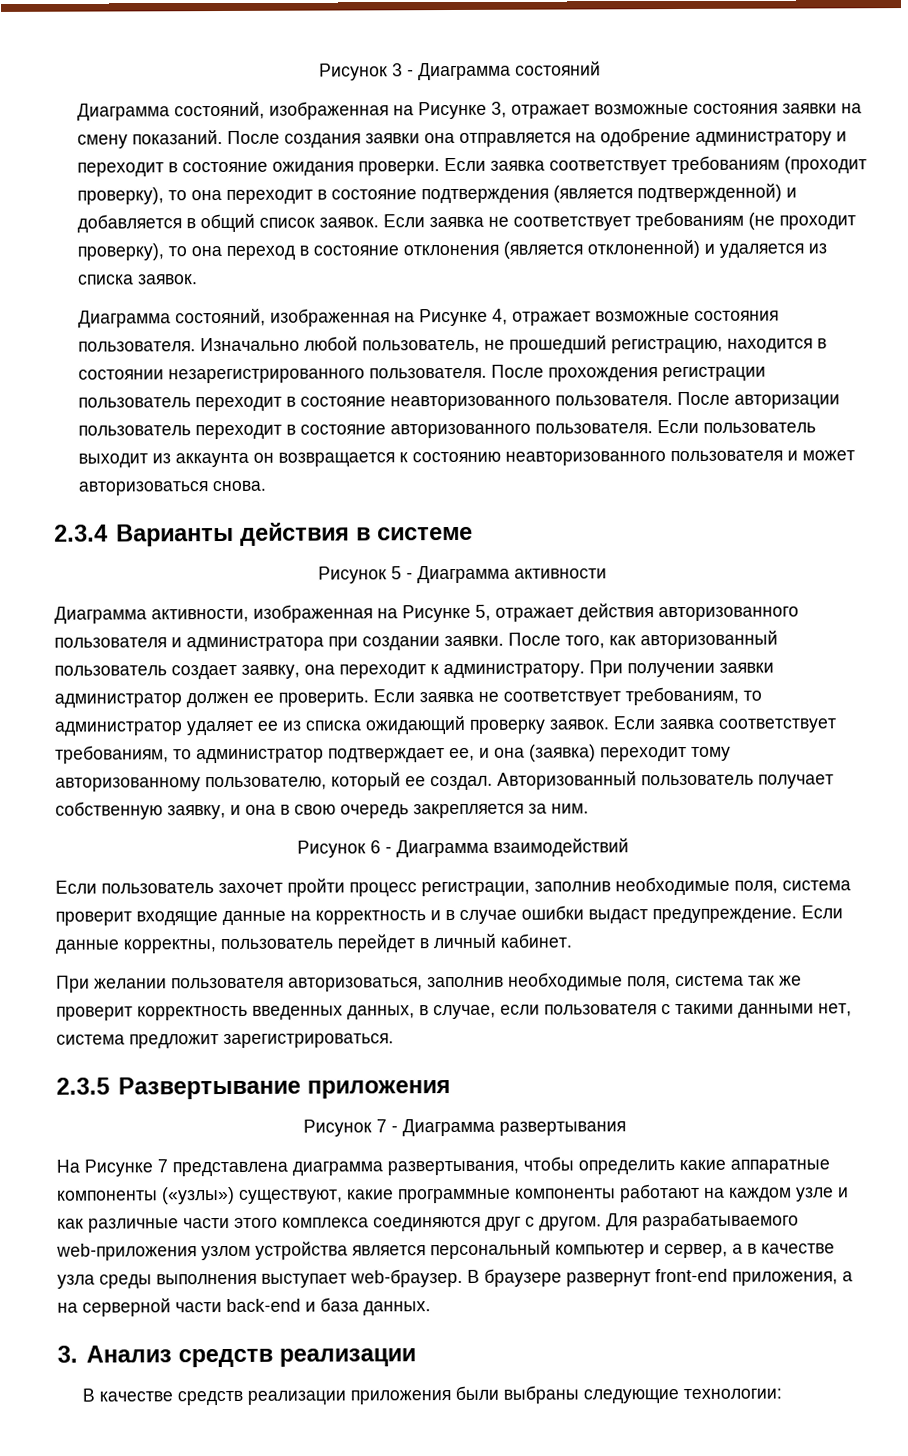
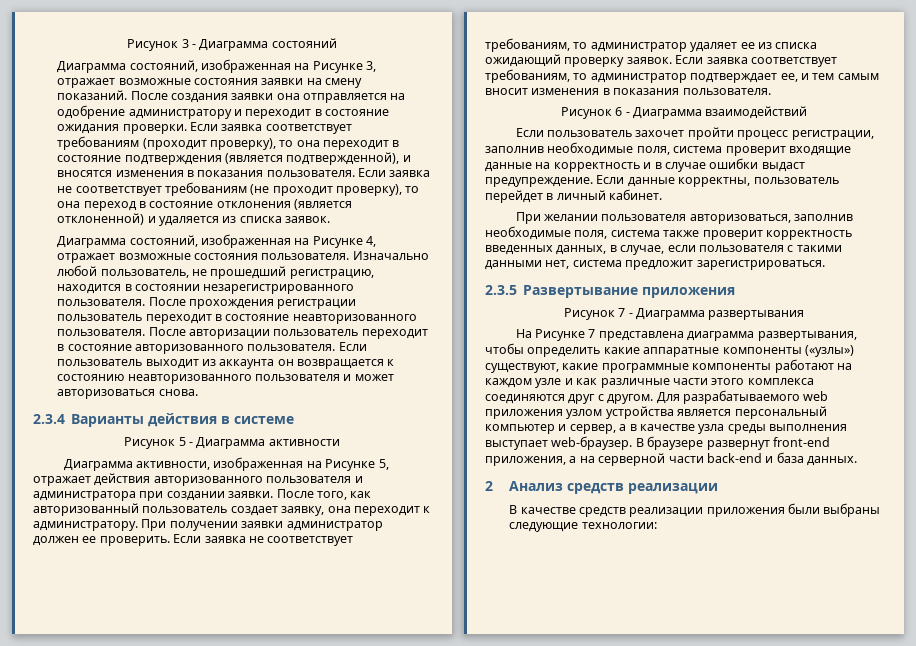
[637,183,798,203] [77,213,380,233] подтвержденной) и добавляется в общий список заявок. -> [286,152,411,165] [57,170,355,177] подтвержденной), и вносятся изменения в показания пользователя.
[494,744,731,762] [55,771,834,792] [55,801,589,820] она (заявка) переходит тому авторизованному пользователю, который ее создал. Авторизованный пользователь получает собственную заявку, и она в свою очередь закрепляется за ним. -> [812,73,879,80] [485,88,771,95] тем самым вносит изменения в показания пользователя.
[748,975,802,986] так же -> [663,230,700,237] также
[56,1243,197,1261] web-приложения -> [803,391,829,401] [485,409,563,419] web приложения
[57,1345,78,1363] 3. -> [485,481,493,491] 2

